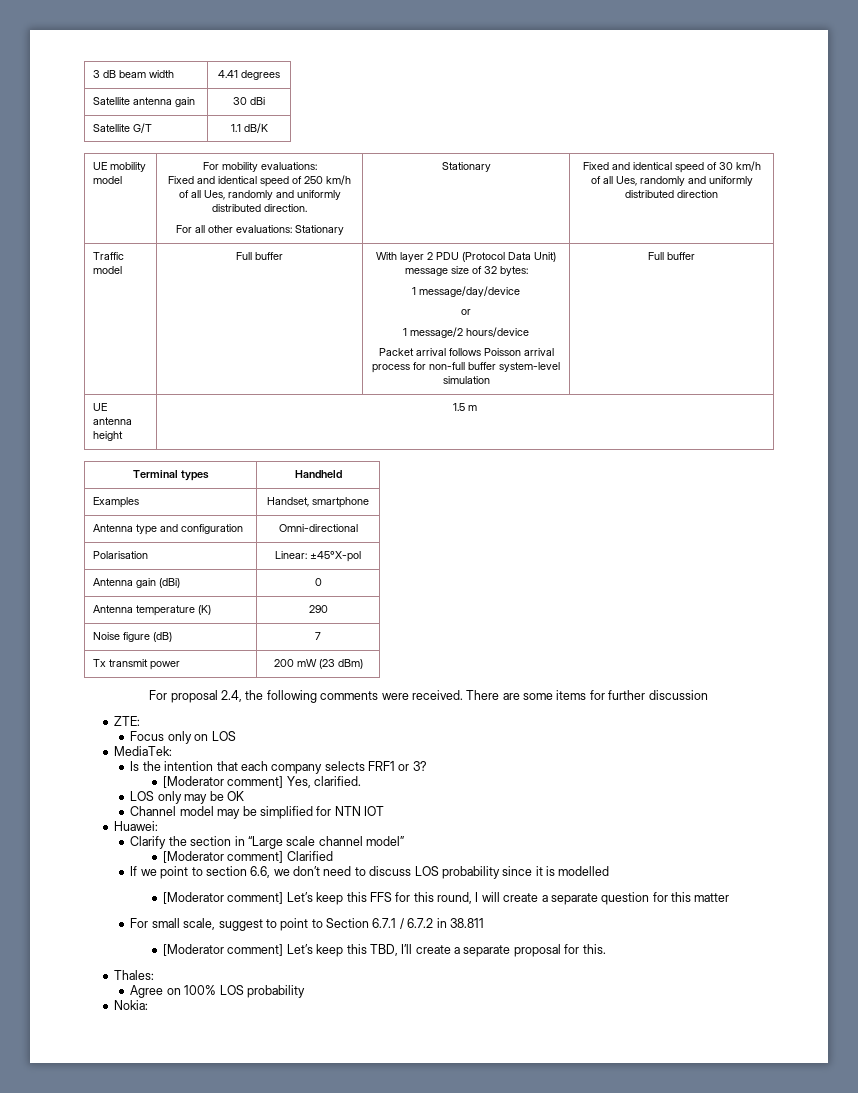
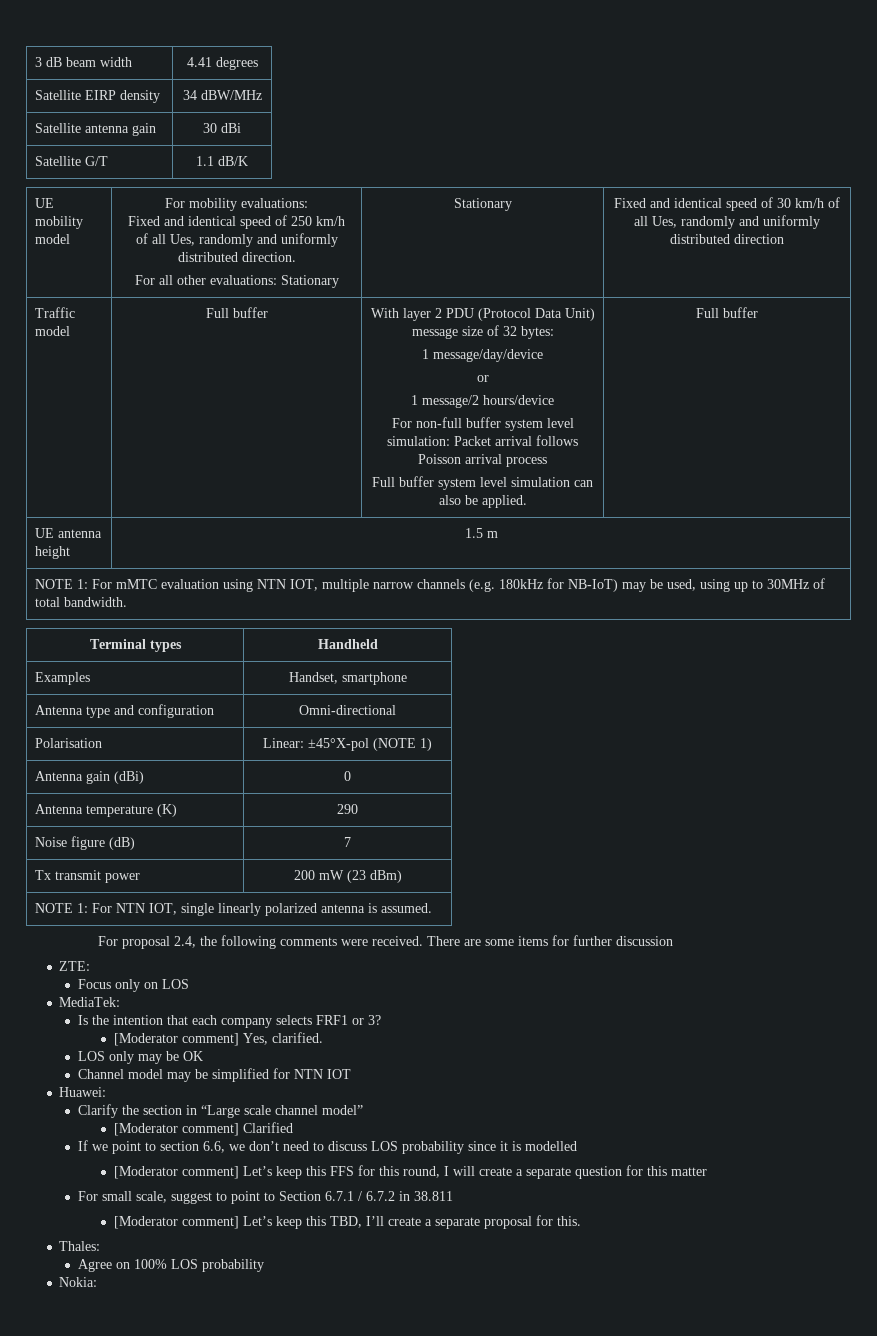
(280, 75) none -> [35,90,161,103] [182,90,262,100] // Satellite EIRP density | 34 dBW/MHz
(529, 332) none -> [391,417,574,431] [387,436,451,446] For non-full buffer system level simulation:
[413,362,560,372] [442,376,490,384] for non-full buffer system-level simulation -> [372,476,593,490] [438,495,527,508] // Full buffer system level simulation can also be applied.
(477, 408) none -> [35,578,826,592] [35,597,128,607] // NOTE 1: For mMTC evaluation using NTN IOT, multiple narrow channels (e.g. 180kHz for NB-IoT) may be used, using up to 30MHz of total bandwidth.
(361, 556) none -> [373,738,433,751] (NOTE 1)
(363, 664) none -> [35,903,433,916] // NOTE 1: For NTN IOT, single linearly polarized antenna is assumed.

